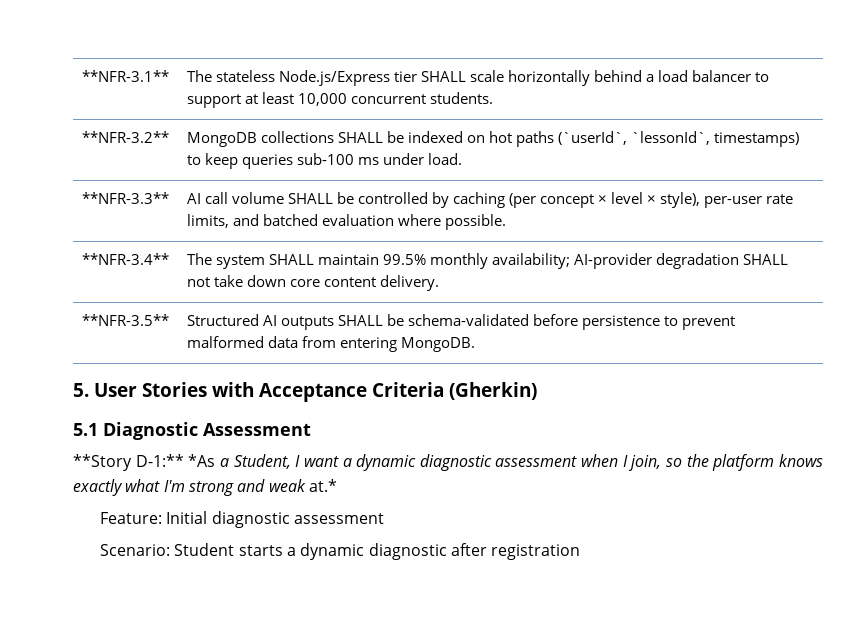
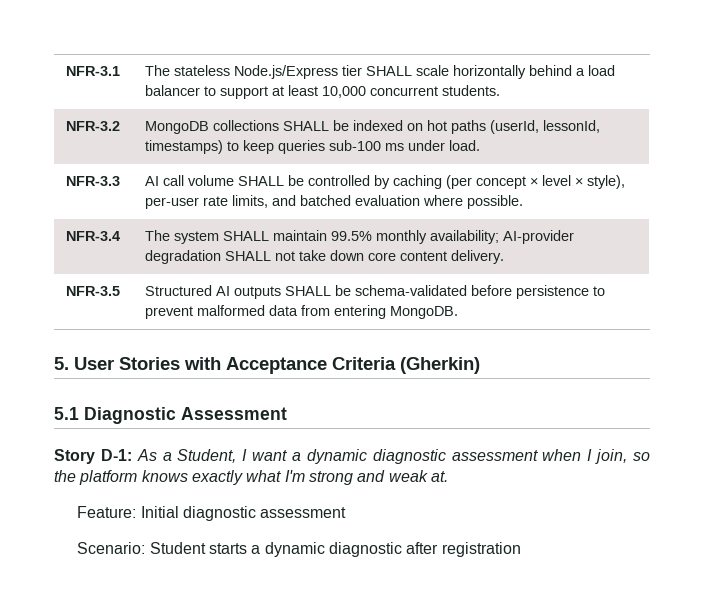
[81,70,169,82] **NFR-3.1** -> [66,66,121,76] NFR-3.1
[81,131,169,143] **NFR-3.2** -> [66,121,121,131] NFR-3.2
[557,131,710,145] (`userId`, `lessonId`, -> [490,120,601,134] (userId, lessonId,
[81,192,169,204] **NFR-3.3** -> [66,176,121,186] NFR-3.3
[81,253,169,265] **NFR-3.4** -> [66,231,121,241] NFR-3.4
[81,314,169,326] **NFR-3.5** -> [66,286,121,296] NFR-3.5
[73,454,216,471] **Story D-1:** *As -> [54,449,157,464] Story D-1: As
[308,479,337,492] at.* -> [430,471,448,482] at.

